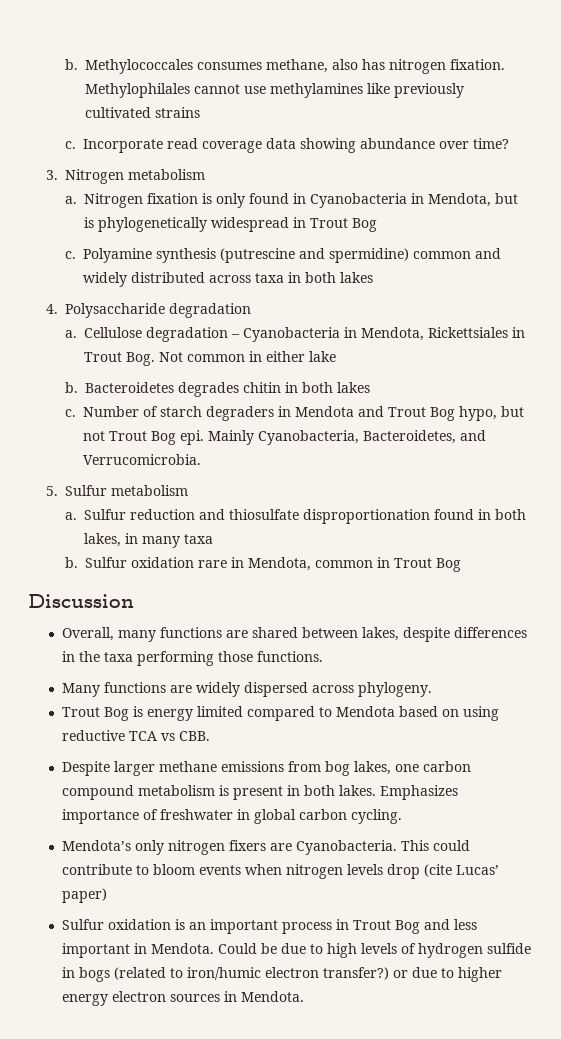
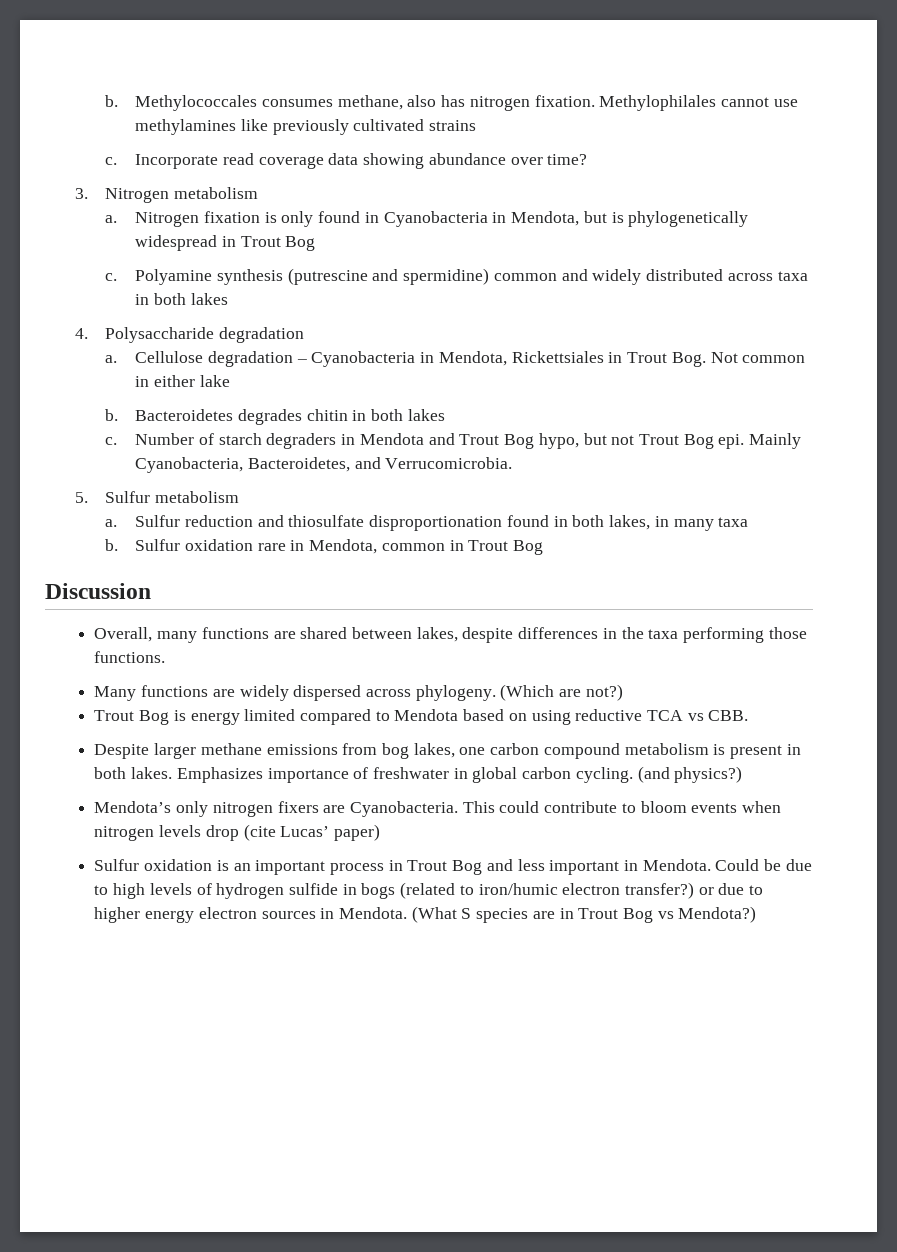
(432, 689) none -> [500,684,623,701] (Which are not?)
(402, 816) none -> [637,766,743,783] (and physics?)
(304, 996) none -> [411,906,757,923] (What S species are in Trout Bog vs Mendota?)

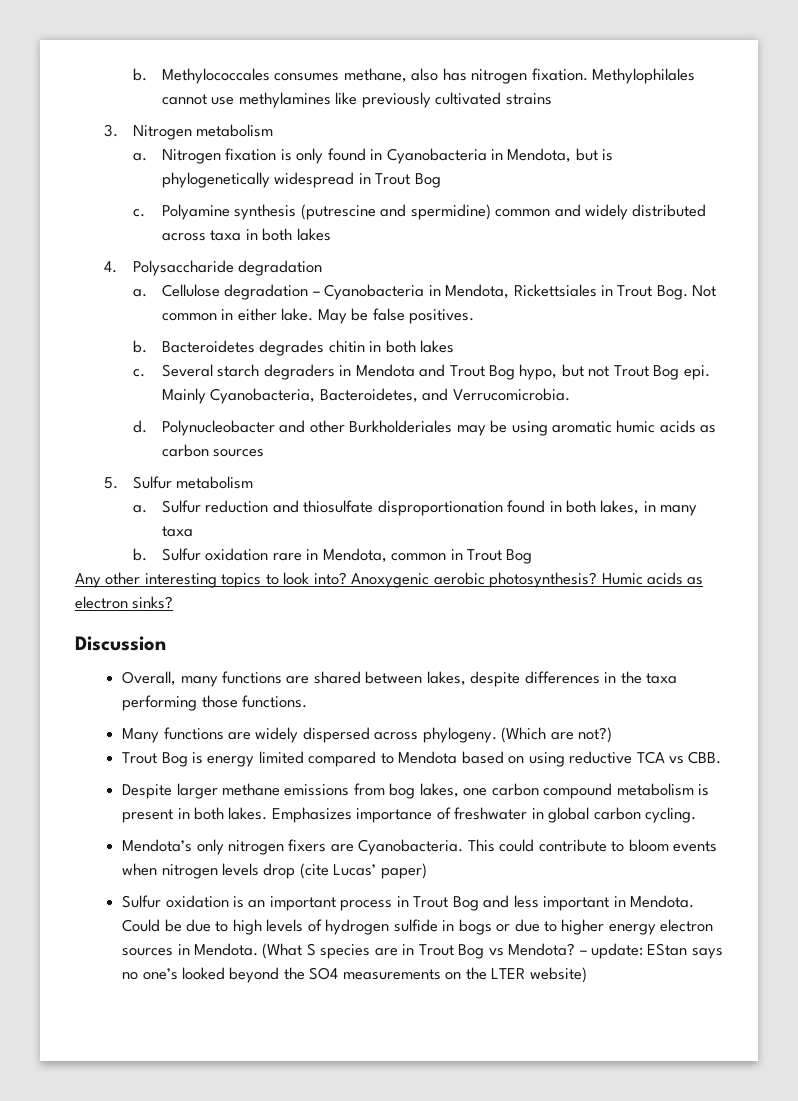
[105,153,588,169] // c. Incorporate read coverage data showing abundance over time? -> (552, 99) none
[199,375,230,387] lake -> [281,308,474,324] lake. May be false positives.
[135,433,214,445] Number of -> [161,364,213,377] Several
(513, 463) none -> [132,420,717,436] [161,444,265,457] // d. Polynucleobacter and other Burkholderiales may be using aromatic humic acids as carbon sources
(544, 547) none -> [75,572,704,588] [75,596,174,609] // Any other interesting topics to look into? Anoxygenic aerobic photosynthesis? Humic acids as electron sinks?
[637,766,743,783] (and physics?) -> (697, 815) none
[400,882,695,899] (related to iron/humic electron transfer?) -> (492, 927) none
[678,906,757,923] Mendota?) -> [508,943,723,959] [122,967,587,983] Mendota? – update: EStan says no one’s looked beyond the SO4 measurements on the LTER website)

